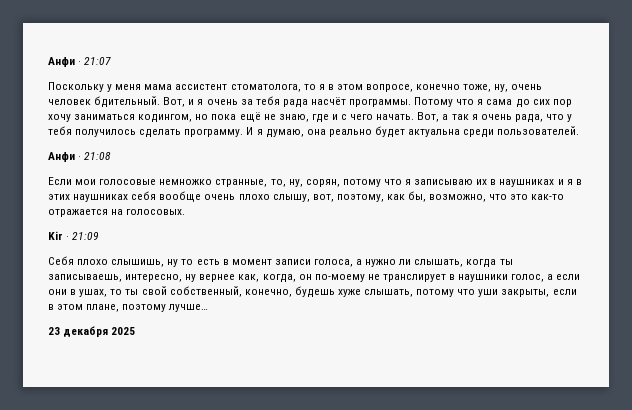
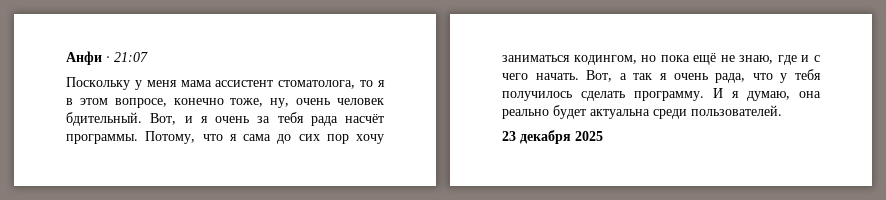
[414,97,454,107] Потому -> [145,131,196,144] Потому,
[48,152,112,162] [48,177,582,187] [48,191,565,202] [48,209,186,217] [48,231,100,240] [48,256,513,268] [48,274,581,283] [48,286,577,298] [48,304,209,312] // Анфи · 21:08 // Если мои голосовые немножко странные, то, ну, сорян, потому что я записываю их в наушниках и я в этих наушниках себя вообще очень плохо слышу, вот, поэтому, как бы, возможно, что это как-то отражается на голосовых. // Kir · 21:09 // Себя плохо слышишь, ну то есть в момент записи голоса, а нужно ли слышать, когда ты записываешь, интересно, ну вернее как, когда, он по-моему не транслирует в наушники голос, а если они в ушах, то ты свой собственный, конечно, будешь хуже слышать, потому что уши закрыты, если в этом плане, поэтому лучше… -> (782, 110) none

